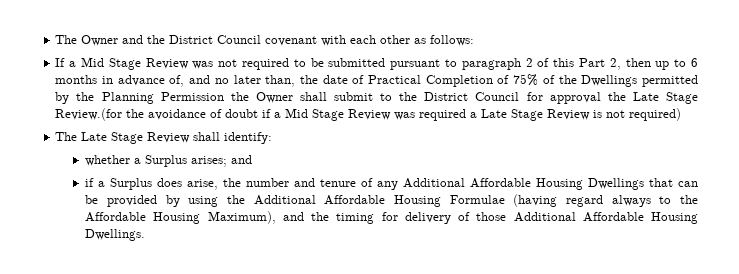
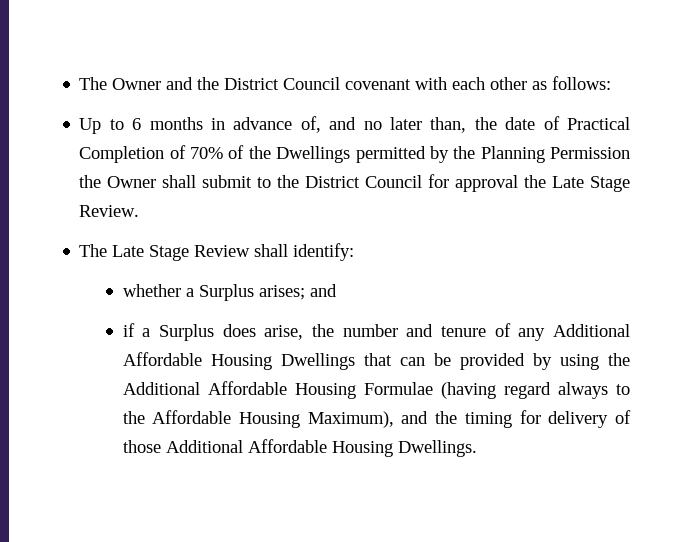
[55,57,670,70] If a Mid Stage Review was not required to be submitted pursuant to paragraph 2 of this Part 2, then up -> [79,118,102,134] Up
[513,74,539,86] 75% -> [190,147,224,159] 70%
[55,108,682,121] Review.(for the avoidance of doubt if a Mid Stage Review was required a Late Stage Review is not required) -> [79,205,140,217] Review.

